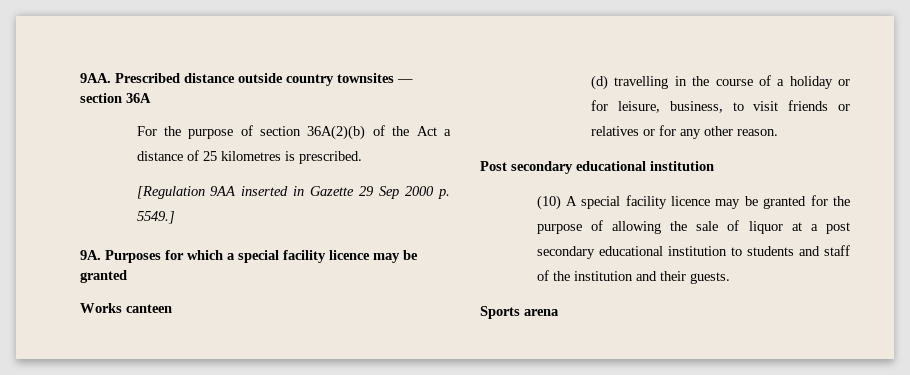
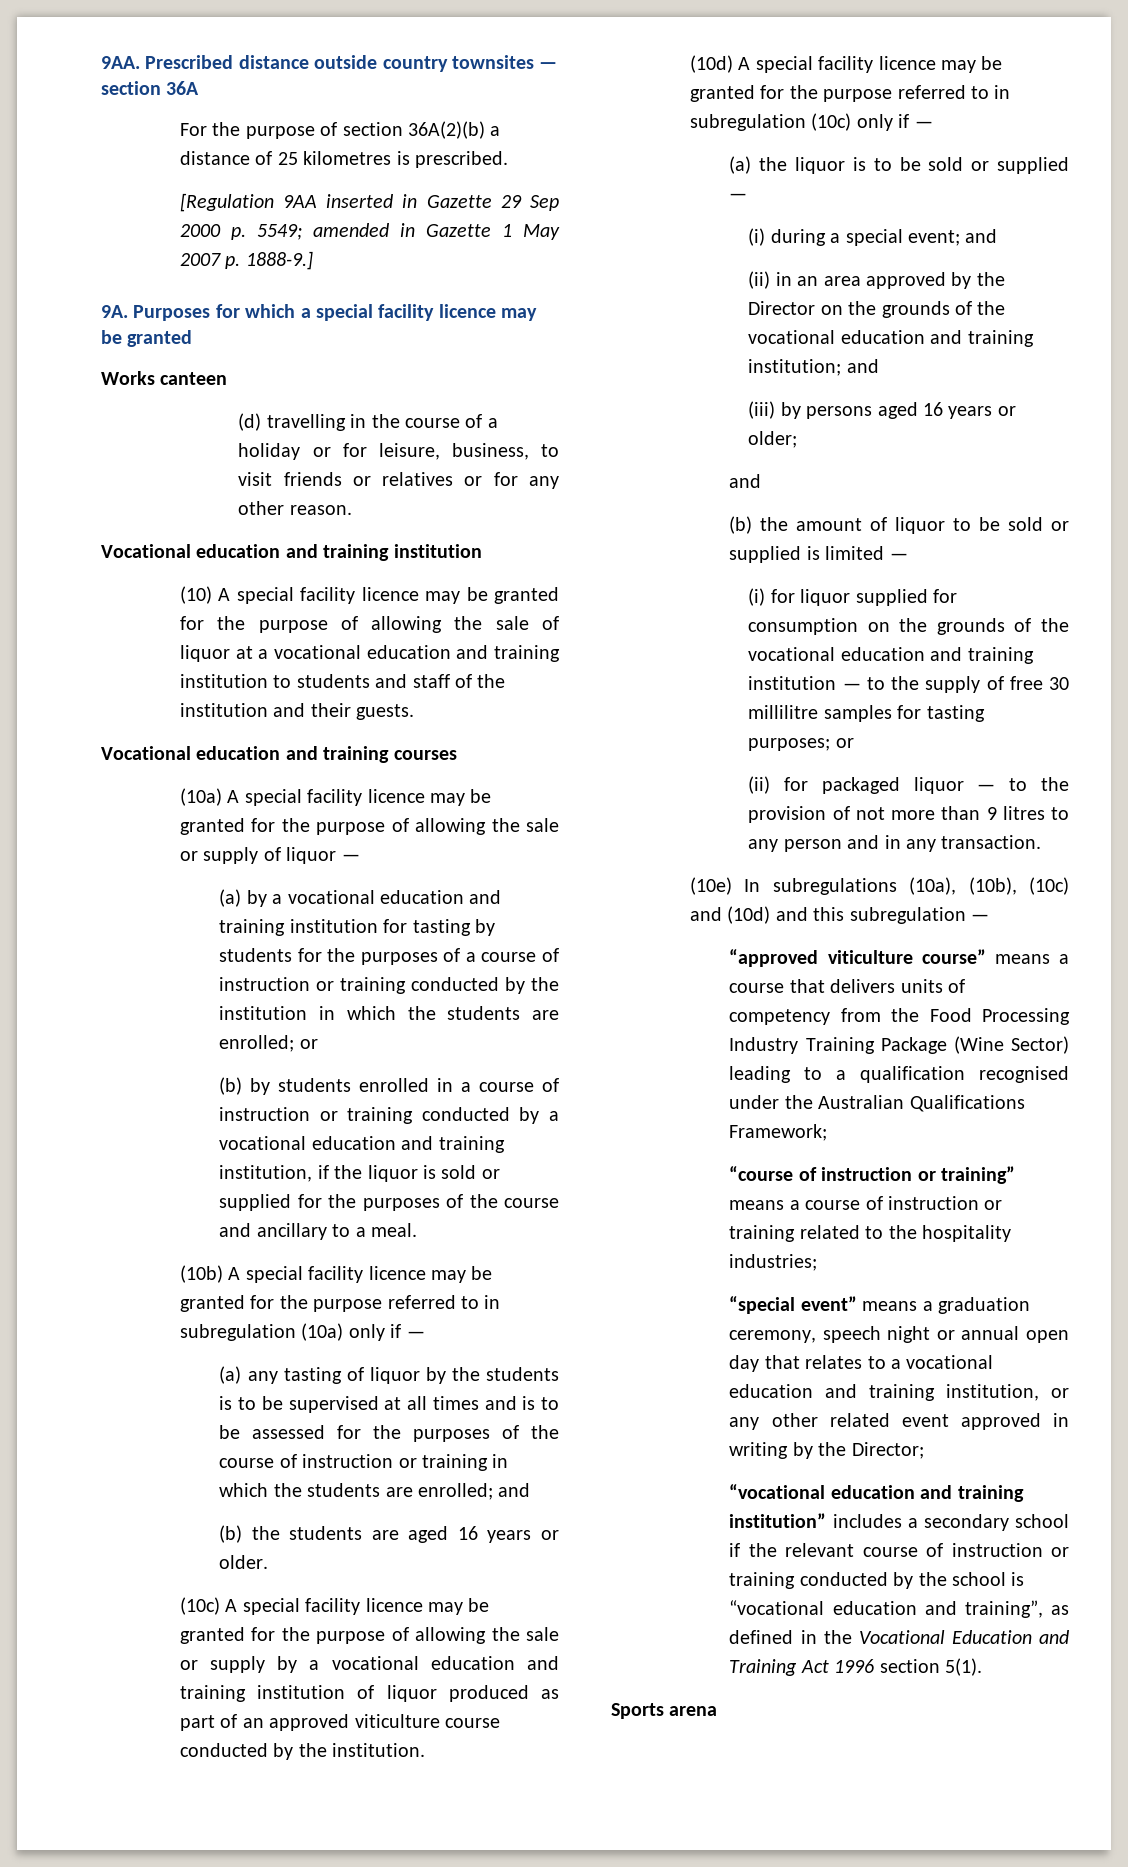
[372,125,437,136] of the Act -> (485, 130) none
[136,211,175,224] 5549.] -> [256,223,560,240] [179,251,313,270] 5549; amended in Gazette 1 May 2007 p. 1888-9.]
[480,161,646,174] Post secondary educational -> [101,544,390,561] Vocational education and training
[826,222,850,234] [536,246,663,259] post secondary educational -> [273,645,560,662] vocational education and training
(730, 278) none -> [101,746,457,763] [179,788,492,806] [179,818,559,835] [179,847,360,864] [219,889,502,907] [219,919,496,936] [219,948,559,965] [219,977,559,994] [219,1006,559,1020] [219,1035,318,1052] [219,1077,559,1095] [219,1107,559,1124] [219,1136,505,1153] [219,1165,500,1182] [219,1194,559,1211] [219,1223,418,1240] [179,1265,493,1283] [179,1295,501,1312] [179,1323,425,1341] [219,1366,559,1384] [219,1396,559,1413] [219,1425,559,1442] [219,1454,509,1471] [219,1483,531,1500] [219,1525,559,1543] [219,1555,269,1569] [179,1597,490,1615] [179,1627,559,1644] [179,1656,559,1673] [179,1685,559,1702] [179,1714,500,1731] [179,1743,426,1760] [689,55,1003,73] [689,85,1011,102] [689,113,933,131] [729,156,1069,174] [729,193,748,200] [748,228,998,246] [748,271,1005,289] [748,301,1006,318] [748,330,1034,347] [748,359,879,376] [748,401,1016,419] [748,431,798,448] [729,474,762,488] [729,516,1069,534] [729,546,908,563] [748,588,957,606] [748,618,1069,635] [748,647,1034,664] [748,676,1070,693] [748,705,985,722] [748,738,854,751] [748,776,1069,794] [748,806,1070,823] [748,835,1042,852] [689,877,1069,895] [689,906,989,924] [729,949,1069,967] [729,979,966,993] [729,1008,1070,1025] [729,1036,1069,1054] [729,1066,1069,1083] [729,1095,1025,1112] [729,1124,828,1141] [729,1166,1016,1184] [729,1196,1003,1210] [729,1225,1012,1242] [729,1254,818,1271] [729,1296,1031,1314] [729,1326,1069,1343] [729,1355,994,1372] [729,1384,1069,1401] [729,1413,1069,1430] [729,1442,924,1459] [729,1484,1024,1502] [729,1513,1069,1531] [729,1543,1069,1557] [729,1572,1025,1589] [729,1600,1069,1618] [729,1630,1069,1644] [729,1658,983,1676] // Vocational education and training courses // (10a) A special facility licence may be granted for the purpose of allowing the sale or supply of liquor — // (a) by a vocational education and training institution for tasting by students for the purposes of a course of instruction or training conducted by the institution in which the students are enrolled; or // (b) by students enrolled in a course of instruction or training conducted by a vocational education and training institution, if the liquor is sold or supplied for the purposes of the course and ancillary to a meal. // (10b) A special facility licence may be granted for the purpose referred to in subregulation (10a) only if — // (a) any tasting of liquor by the students is to be supervised at all times and is to be assessed for the purposes of the course of instruction or training in which the students are enrolled; and // (b) the students are aged 16 years or older. // (10c) A special facility licence may be granted for the purpose of allowing the sale or supply by a vocational education and training institution of liquor produced as part of an approved viticulture course conducted by the institution. // (10d) A special facility licence may be granted for the purpose referred to in subregulation (10c) only if — // (a) the liquor is to be sold or supplied — // (i) during a special event; and // (ii) in an area approved by the Director on the grounds of the vocational education and training institution; and // (iii) by persons aged 16 years or older; // and // (b) the amount of liquor to be sold or supplied is limited — // (i) for liquor supplied for consumption on the grounds of the vocational education and training institution — to the supply of free 30 millilitre samples for tasting purposes; or // (ii) for packaged liquor — to the provision of not more than 9 litres to any person and in any transaction. // (10e) In subregulations (10a), (10b), (10c) and (10d) and this subregulation — // “approved viticulture course” means a course that delivers units of competency from the Food Processing Industry Training Package (Wine Sector) leading to a qualification recognised under the Australian Qualifications Framework; // “course of instruction or training” means a course of instruction or training related to the hospitality industries; // “special event” means a graduation ceremony, speech night or annual open day that relates to a vocational education and training institution, or any other related event approved in writing by the Director; // “vocational education and training institution” includes a secondary school if the relevant course of instruction or training conducted by the school is “vocational education and training”, as defined in the Vocational Education and Training Act 1996 section 5(1).

